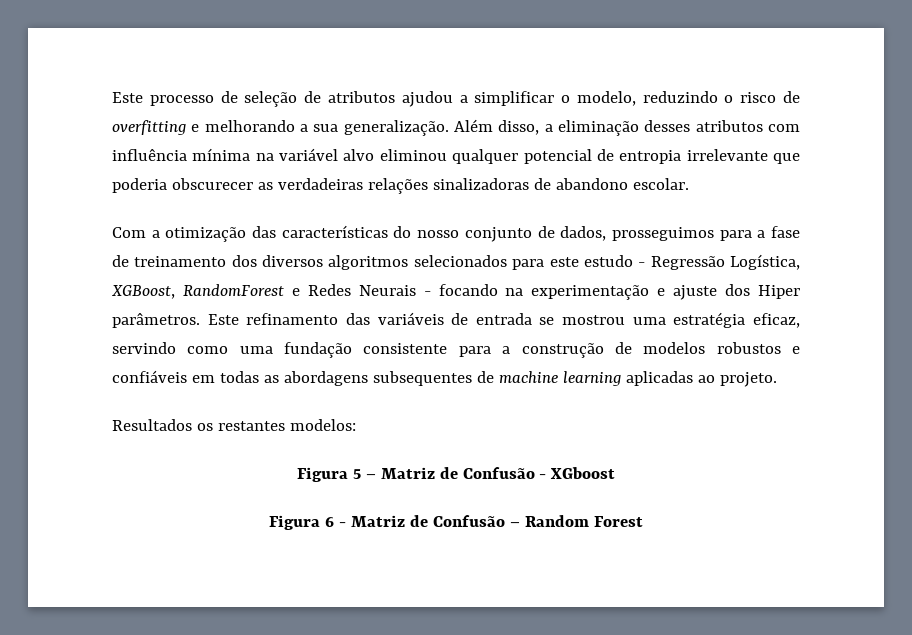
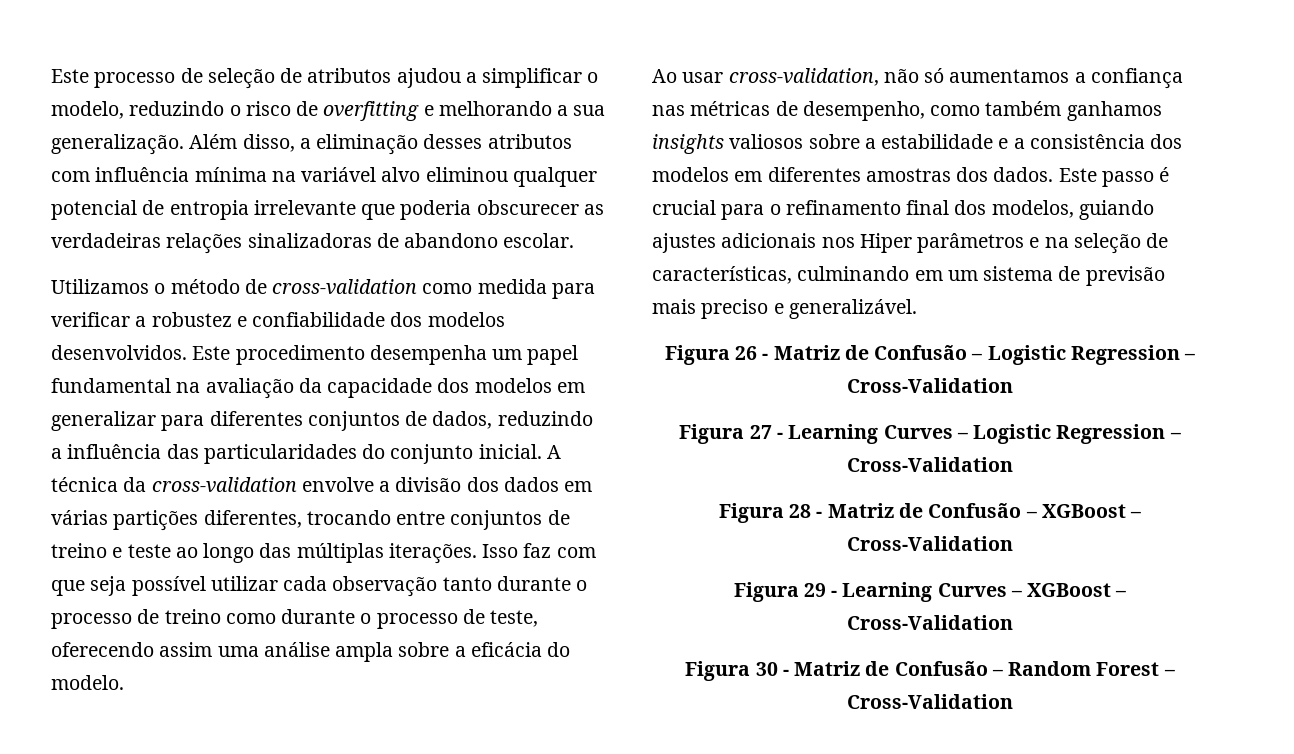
[112,225,800,242] [112,254,800,270] [111,284,800,300] [112,312,800,328] [112,342,801,358] [112,370,777,387] [112,419,356,431] [296,467,616,482] [269,515,335,530] Com a otimização das características do nosso conjunto de dados, prosseguimos para a fase de treinamento dos diversos algoritmos selecionados para este estudo - Regressão Logística, XGBoost, RandomForest e Redes Neurais - focando na experimentação e ajuste dos Hiper parâmetros. Este refinamento das variáveis de entrada se mostrou uma estratégia eficaz, servindo como uma fundação consistente para a construção de modelos robustos e confiáveis em todas as abordagens subsequentes de machine learning aplicadas ao projeto. // Resultados os restantes modelos: // Figura 5 – Matriz de Confusão - XGboost // Figura 6 -> [51,279,595,299] [51,312,505,327] [51,345,579,365] [51,378,585,399] [51,411,593,431] [51,444,561,464] [51,477,593,492] [51,510,570,531] [51,543,596,564] [51,576,588,597] [51,609,539,629] [51,642,571,662] [51,675,124,690] [652,68,1183,89] [652,101,1162,121] [652,134,1183,154] [652,167,1170,187] [652,200,1154,220] [652,233,1169,254] [652,266,1165,286] [652,299,917,319] [664,345,1196,365] [847,378,1013,393] [679,424,1181,444] [847,457,1013,472] [718,503,1142,523] [847,536,1013,551] [733,582,1127,602] [847,615,1013,630] [685,661,778,681] Utilizamos o método de cross-validation como medida para verificar a robustez e confiabilidade dos modelos desenvolvidos. Este procedimento desempenha um papel fundamental na avaliação da capacidade dos modelos em generalizar para diferentes conjuntos de dados, reduzindo a influência das particularidades do conjunto inicial. A técnica da cross-validation envolve a divisão dos dados em várias partições diferentes, trocando entre conjuntos de treino e teste ao longo das múltiplas iterações. Isso faz com que seja possível utilizar cada observação tanto durante o processo de treino como durante o processo de teste, oferecendo assim uma análise ampla sobre a eficácia do modelo. // Ao usar cross-validation, não só aumentamos a confiança nas métricas de desempenho, como também ganhamos insights valiosos sobre a estabilidade e a consistência dos modelos em diferentes amostras dos dados. Este passo é crucial para o refinamento final dos modelos, guiando ajustes adicionais nos Hiper parâmetros e na seleção de características, culminando em um sistema de previsão mais preciso e generalizável. // Figura 26 - Matriz de Confusão – Logistic Regression – Cross-Validation // Figura 27 - Learning Curves – Logistic Regression – Cross-Validation // Figura 28 - Matriz de Confusão – XGBoost – Cross-Validation // Figura 29 - Learning Curves – XGBoost – Cross-Validation // Figura 30
(643, 521) none -> [1163,669,1175,676] [847,694,1013,709] – Cross-Validation

